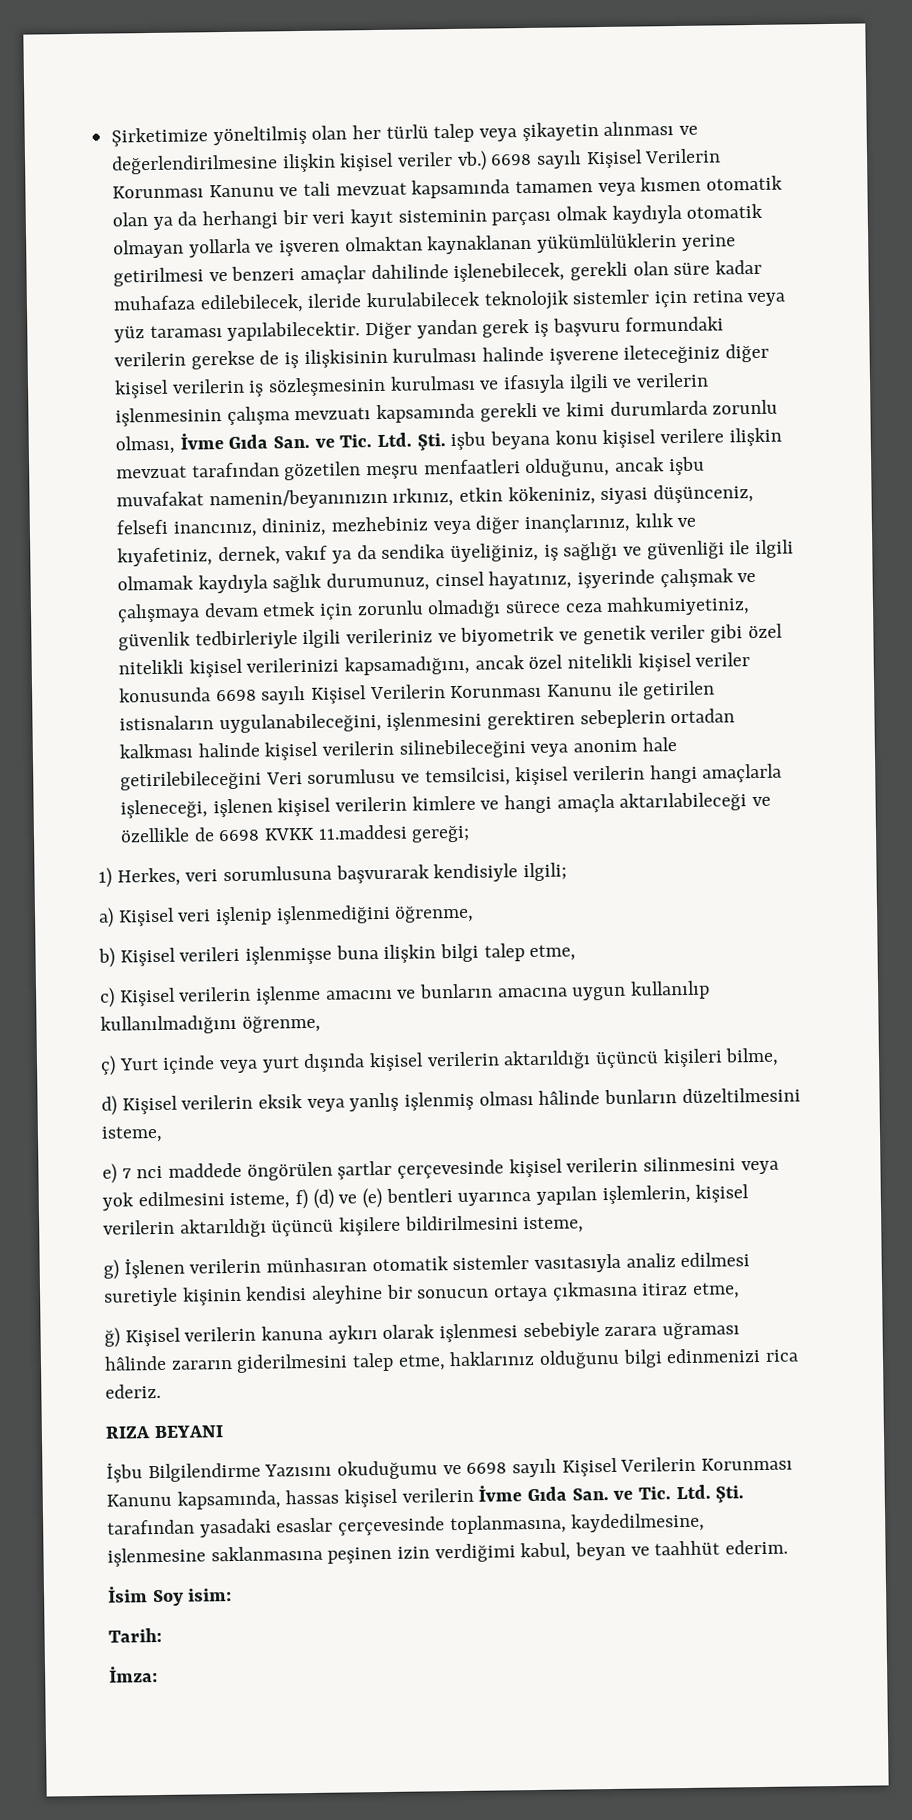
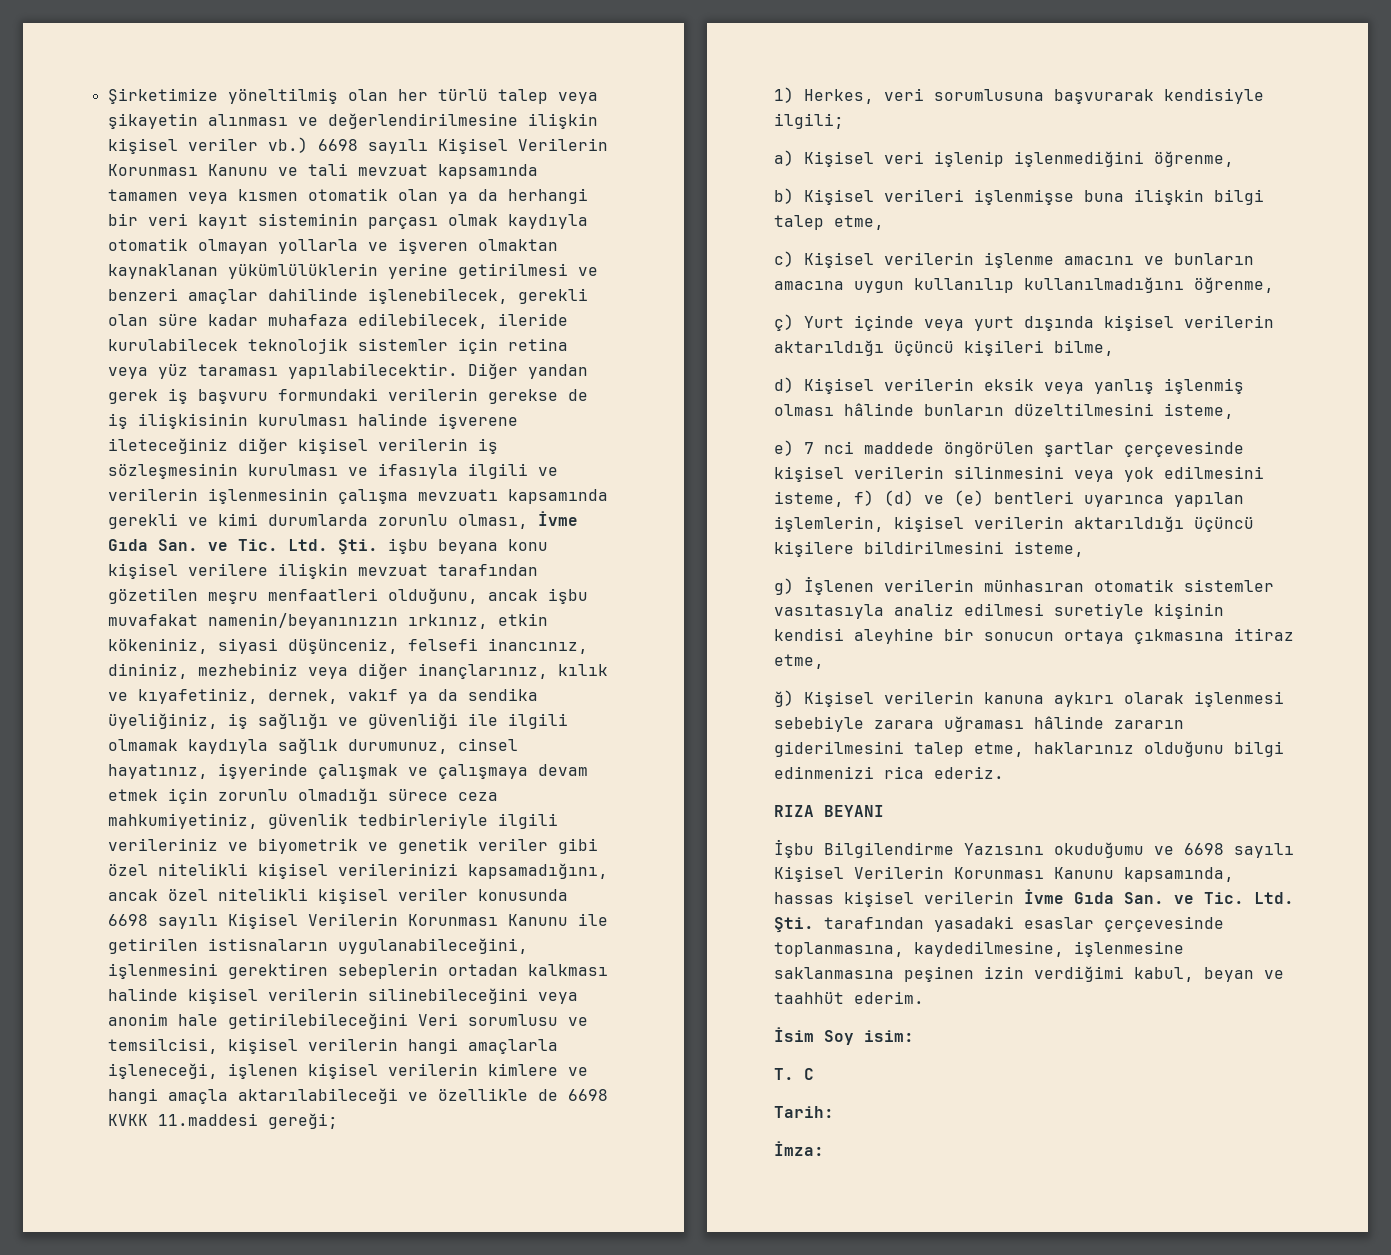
(233, 1595) none -> [774,1068,814,1080] // T. C

